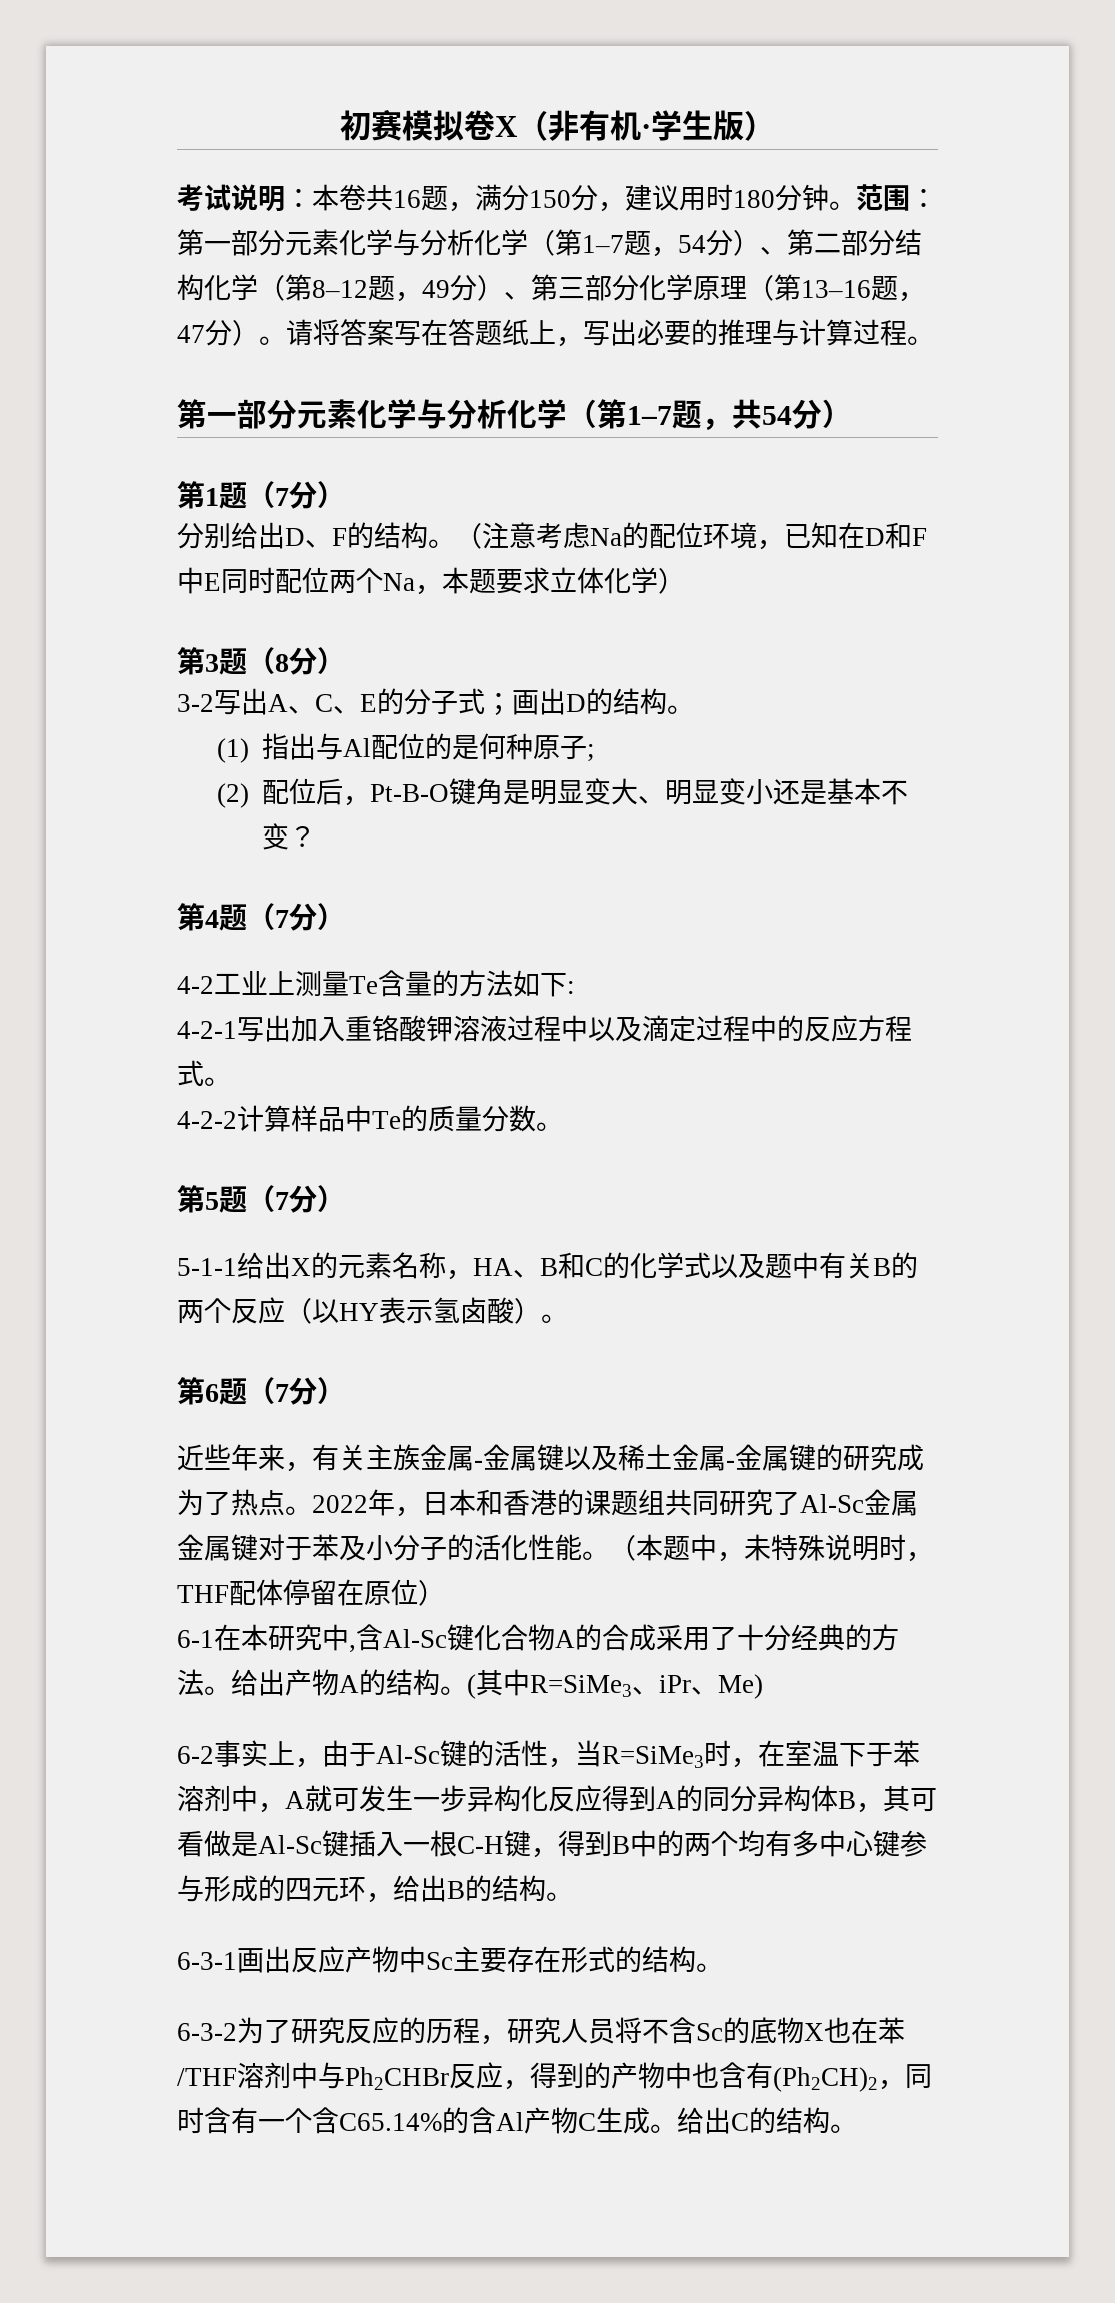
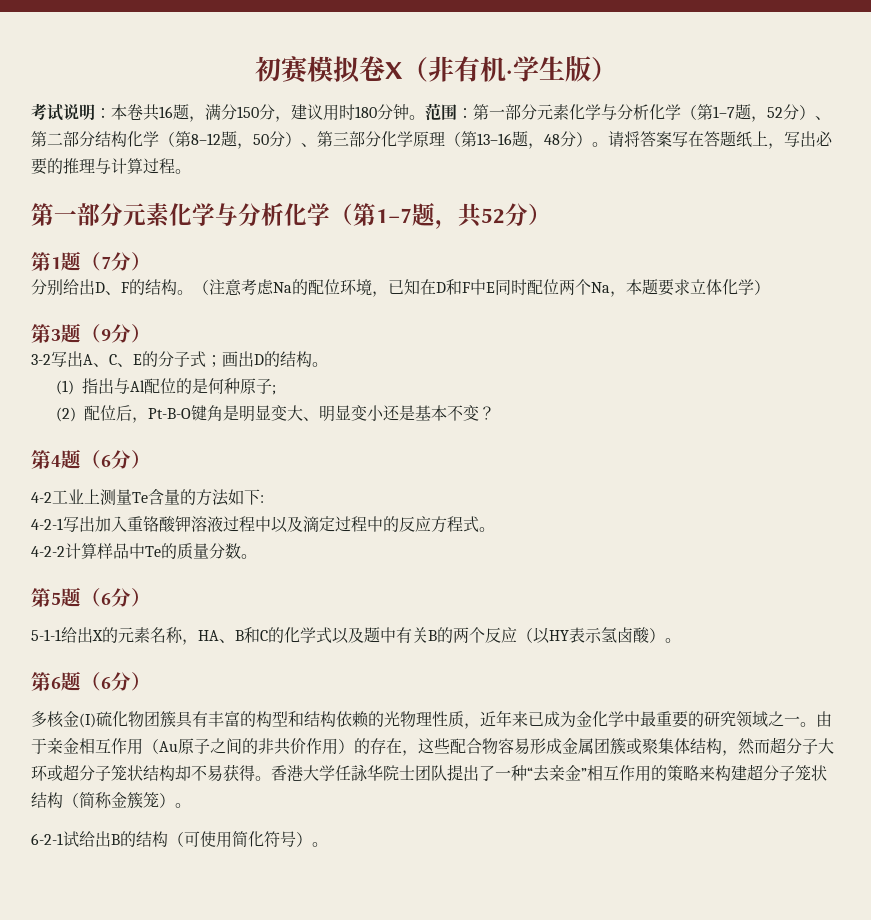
[678,235,706,253] 54 -> [767,107,783,118] 52
[422,280,450,298] 49 -> [253,134,269,145] 50
[177,325,205,343] 47 -> [544,134,560,145] 48
[762,406,792,425] 54 -> [481,208,505,224] 52
[275,654,289,672] 8 -> [101,329,111,341] 9
[275,910,289,928] 7 -> [101,455,111,467] 6
[275,1192,289,1210] 7 -> [101,593,111,605] 6
[275,1377,345,1405] [177,1444,924,1472] [177,1489,918,1517] [177,1534,933,1562] [177,1579,445,1606] [177,1624,899,1653] [177,1669,763,1699] [177,1740,920,1768] [177,1785,937,1813] [177,1830,927,1858] [177,1875,573,1903] [177,1946,723,1973] [177,2017,905,2045] [177,2062,932,2092] [177,2107,830,2134] 7分） // 近些年来，有关主族金属-金属键以及稀土金属-金属键的研究成为了热点。2022年，日本和香港的课题组共同研究了Al-Sc金属金属键对于苯及小分子的活化性能。（本题中，未特殊说明时，THF配体停留在原位） // 6-1在本研究中,含Al-Sc键化合物A的合成采用了十分经典的方法。给出产物A的结构。(其中R=SiMe3、iPr、Me) // 6-2事实上，由于Al-Sc键的活性，当R=SiMe3时，在室温下于苯溶剂中，A就可发生一步异构化反应得到A的同分异构体B，其可看做是Al-Sc键插入一根C-H键，得到B中的两个均有多中心键参与形成的四元环，给出B的结构。 // 6-3-1画出反应产物中Sc主要存在形式的结构。 // 6-3-2为了研究反应的历程，研究人员将不含Sc的底物X也在苯/THF溶剂中与Ph2CHBr反应，得到的产物中也含有(Ph2CH)2，同时含有一个含C65.14%的含Al产物C生成。给出C的结构 -> [101,672,151,691] [31,710,832,729] [31,737,834,756] [31,764,827,782] [31,792,191,809] [31,831,312,848] 6分） // 多核金(I)硫化物团簇具有丰富的构型和结构依赖的光物理性质，近年来已成为金化学中最重要的研究领域之一。由于亲金相互作用（Au原子之间的非共价作用）的存在，这些配合物容易形成金属团簇或聚集体结构，然而超分子大环或超分子笼状结构却不易获得。香港大学任詠华院士团队提出了一种“去亲金”相互作用的策略来构建超分子笼状结构（简称金簇笼）。 // 6-2-1试给出B的结构（可使用简化符号）

